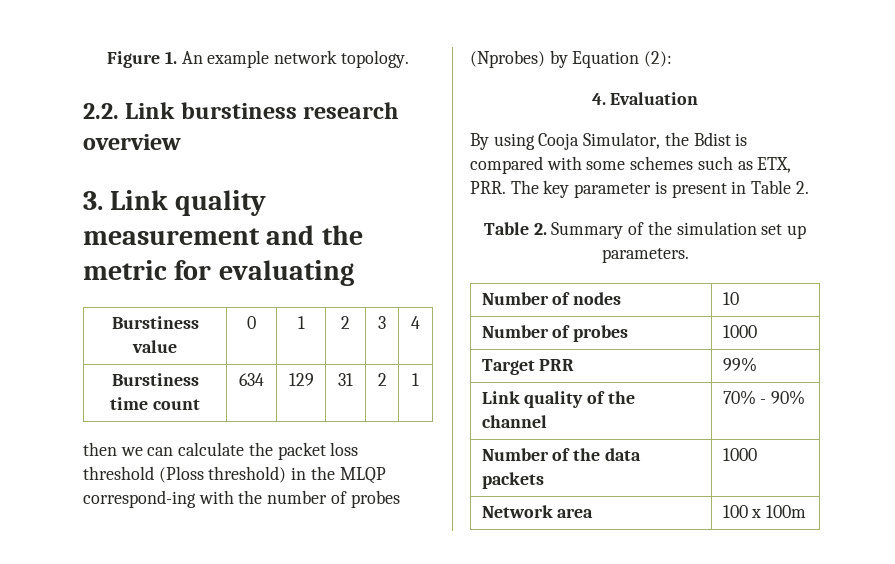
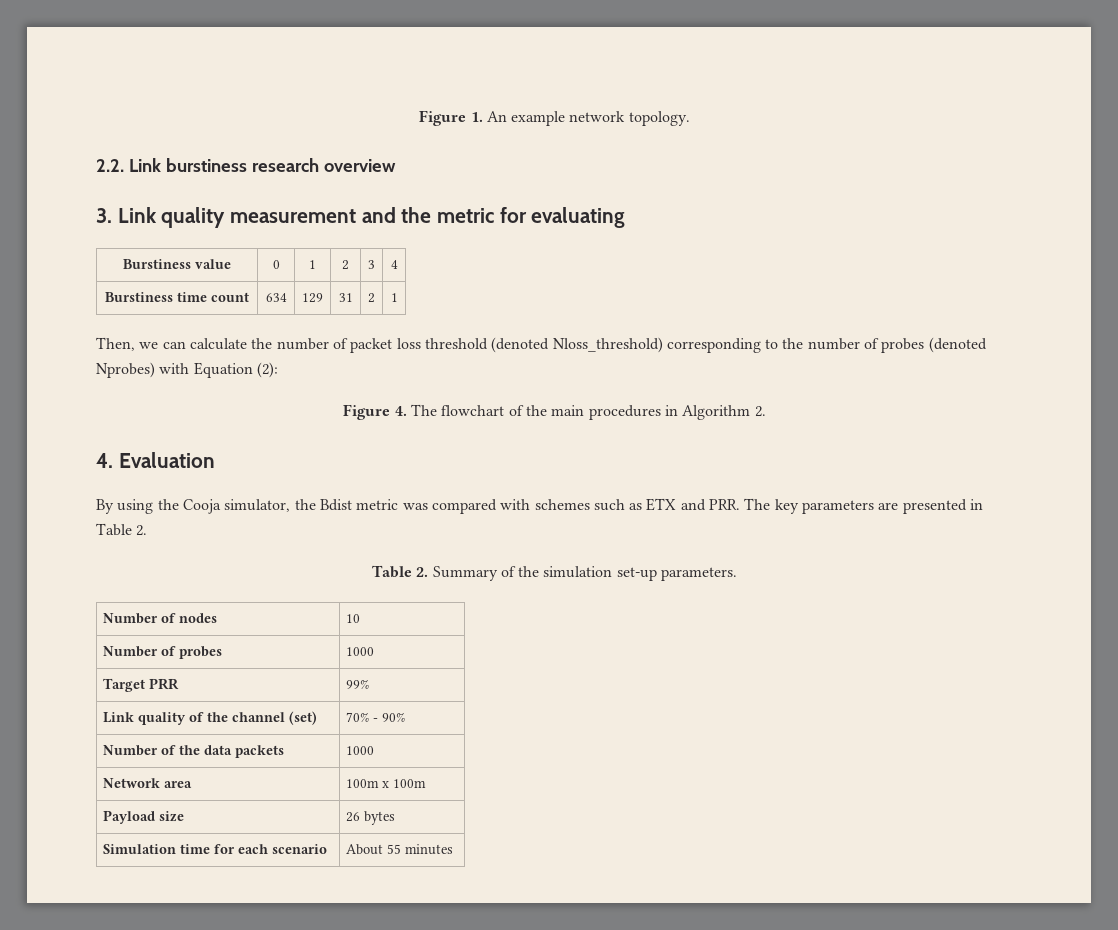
[83,442,117,456] then -> [96,337,135,351] Then,
(273, 449) none -> [276,338,348,350] number of
[158,466,386,484] [83,490,234,508] (Ploss threshold) in the MLQP correspond-ing with -> [491,337,779,353] (denoted Nloss_threshold) corresponding to
[470,50,568,68] (Nprobes) by -> [928,337,987,353] [96,362,190,378] (denoted Nprobes) with
[591,92,699,105] [470,132,748,150] 4. Evaluation // By using Cooja Simulator, the Bdist is -> [343,404,766,420] [96,452,215,468] [96,499,428,514] Figure 4. The flowchart of the main procedures in Algorithm 2. // 4. Evaluation // By using the Cooja simulator, the Bdist metric was
[586,161,626,170] some -> (531, 504) none
[757,157,792,173] ETX, -> [646,498,706,511] ETX and
[574,181,727,198] parameter is present -> [802,499,967,514] parameters are presented
[761,224,807,239] set up -> [616,567,657,581] set-up
(547, 421) none -> [289,711,318,725] (set)
[722,505,748,518] 100 -> [346,779,380,788] 100m
(807, 511) none -> [103,810,185,824] [346,811,396,825] [103,844,328,854] [346,844,454,855] // Payload size | 26 bytes // Simulation time for each scenario | About 55 minutes

